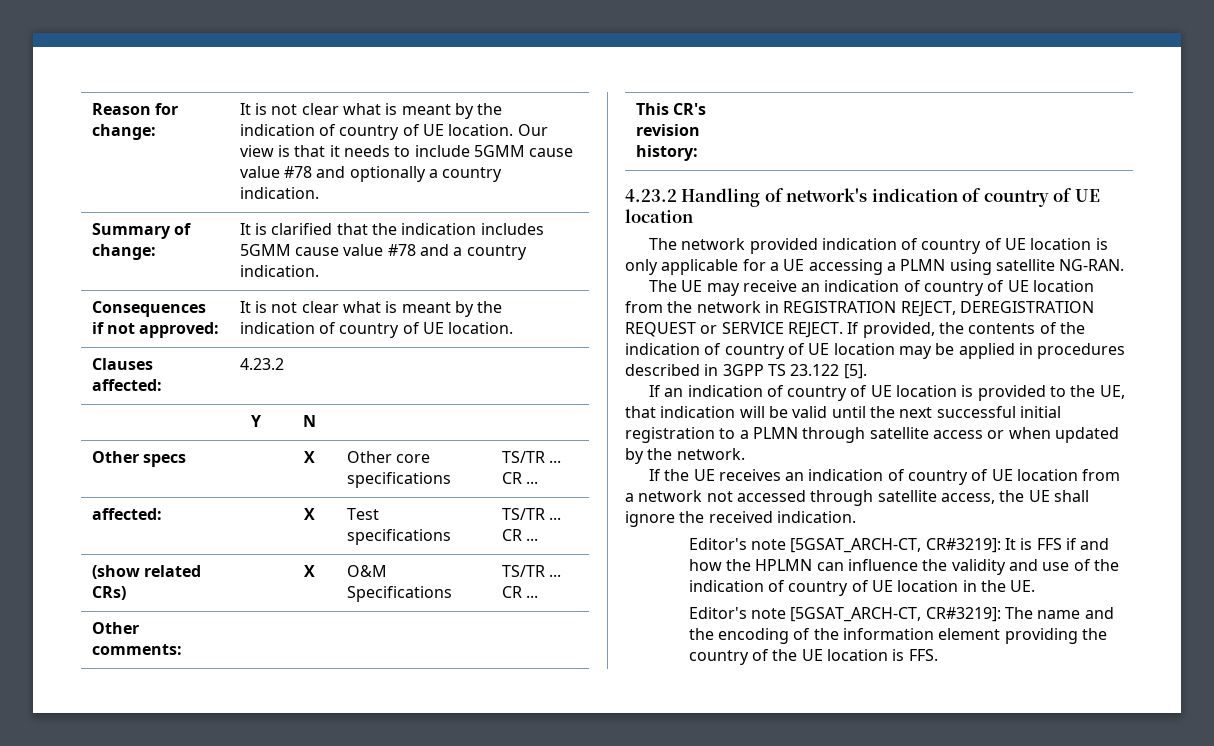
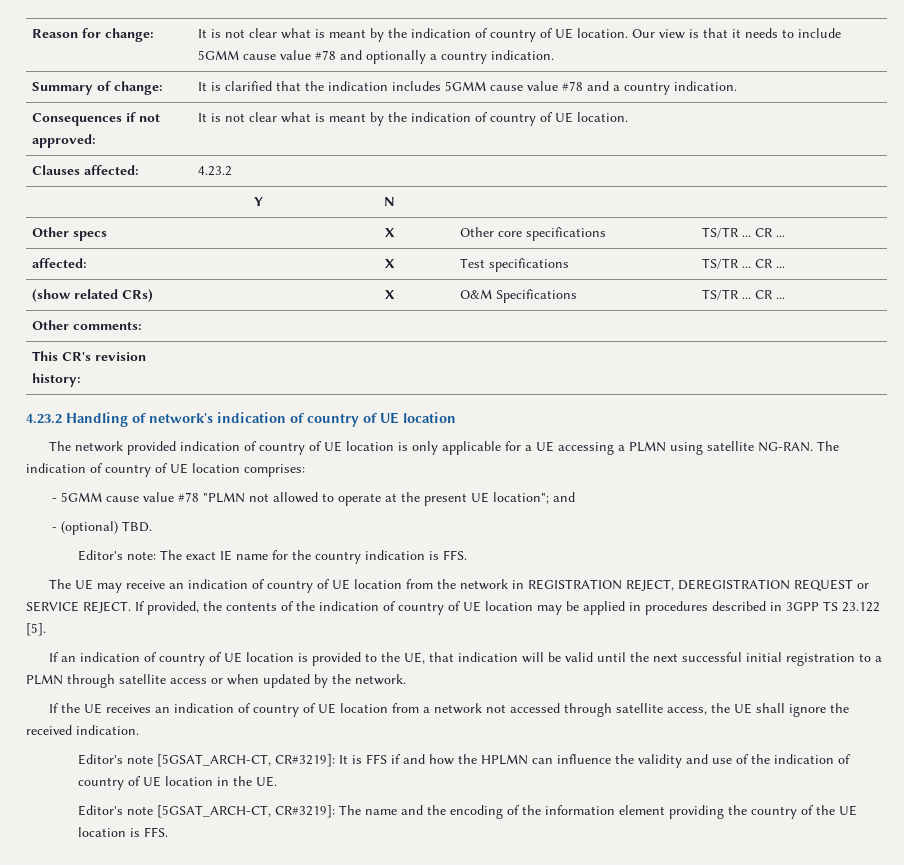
(1125, 265) none -> [817,441,840,451] [26,463,305,477] [52,492,576,506] [52,521,153,535] [78,550,468,564] The indication of country of UE location comprises: // - 5GMM cause value #78 "PLMN not allowed to operate at the present UE location"; and // - (optional) TBD. // Editor's note: The exact IE name for the country indication is FFS.

